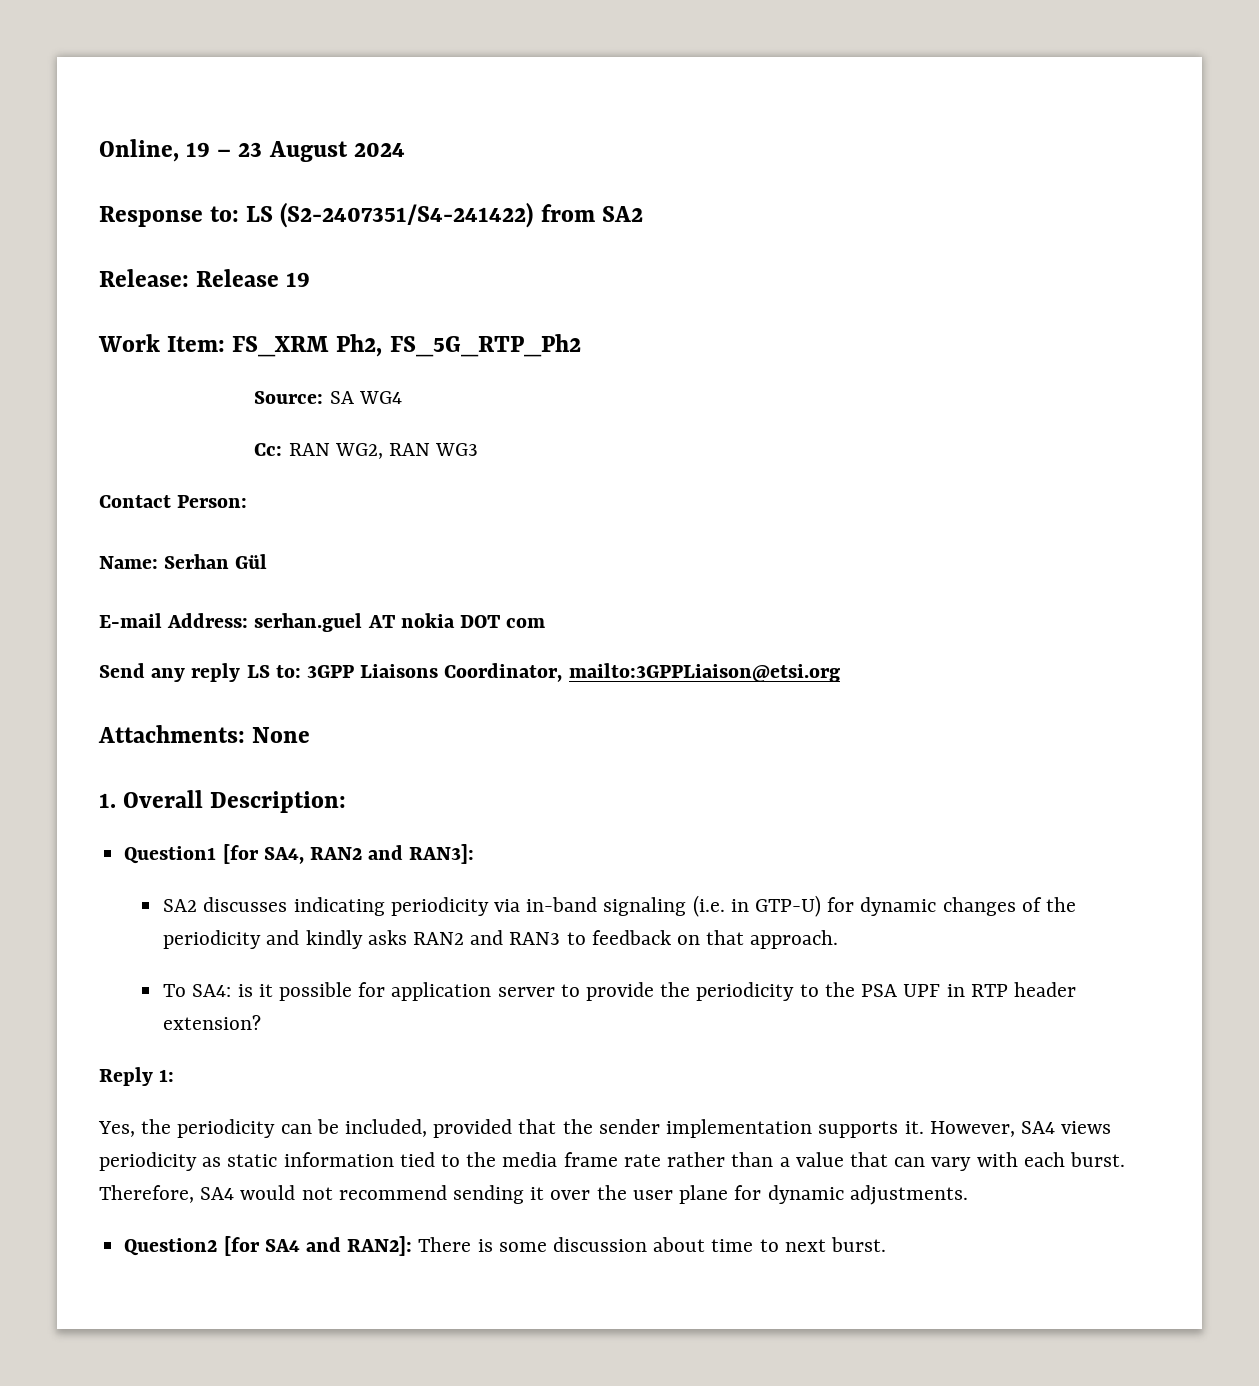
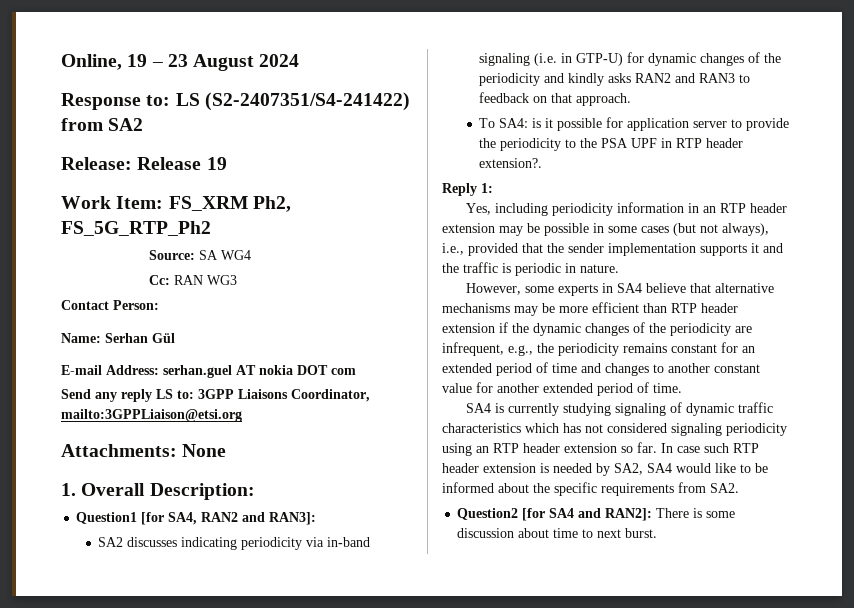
[334,443,431,459] WG2, RAN -> (203, 280) none
[163,1015,262,1030] extension? -> [479,158,543,168] extension?.
[141,1119,428,1138] the periodicity can be included, -> [495,202,788,216] [442,223,769,236] [442,243,464,255] including periodicity information in an RTP header extension may be possible in some cases (but not always), i.e.,
[904,1121,1112,1137] [99,1152,1125,1171] [99,1185,968,1205] it. However, SA4 views periodicity as static information tied to the media frame rate rather than a value that can vary with each burst. Therefore, SA4 would not recommend sending it over the user plane for dynamic adjustments. -> [751,243,783,253] [442,262,619,276] [466,283,775,296] [442,302,738,316] [442,322,752,336] [442,342,755,356] [442,362,760,376] [442,382,682,396] [466,402,774,416] [442,423,787,436] [442,442,759,456] [442,463,768,476] [442,482,739,496] it and the traffic is periodic in nature. // However, some experts in SA4 believe that alternative mechanisms may be more efficient than RTP header extension if the dynamic changes of the periodicity are infrequent, e.g., the periodicity remains constant for an extended period of time and changes to another constant value for another extended period of time. // SA4 is currently studying signaling of dynamic traffic characteristics which has not considered signaling periodicity using an RTP header extension so far. In case such RTP header extension is needed by SA2, SA4 would like to be informed about the specific requirements from SA2.

